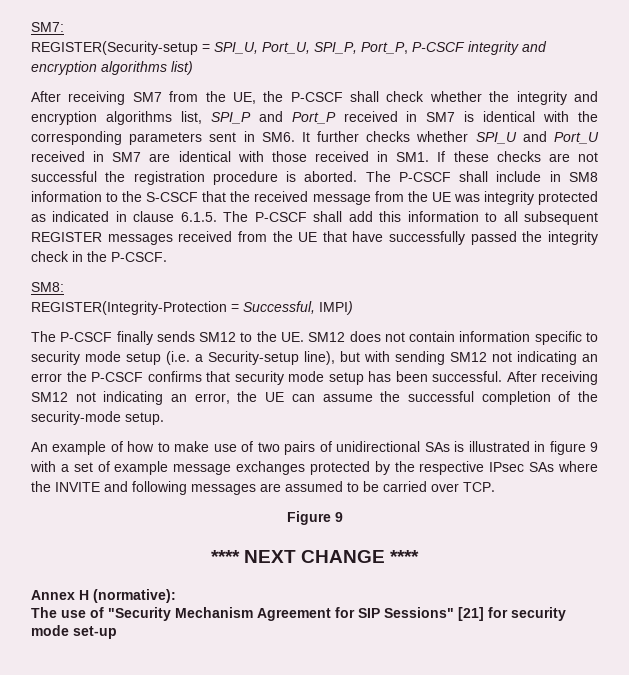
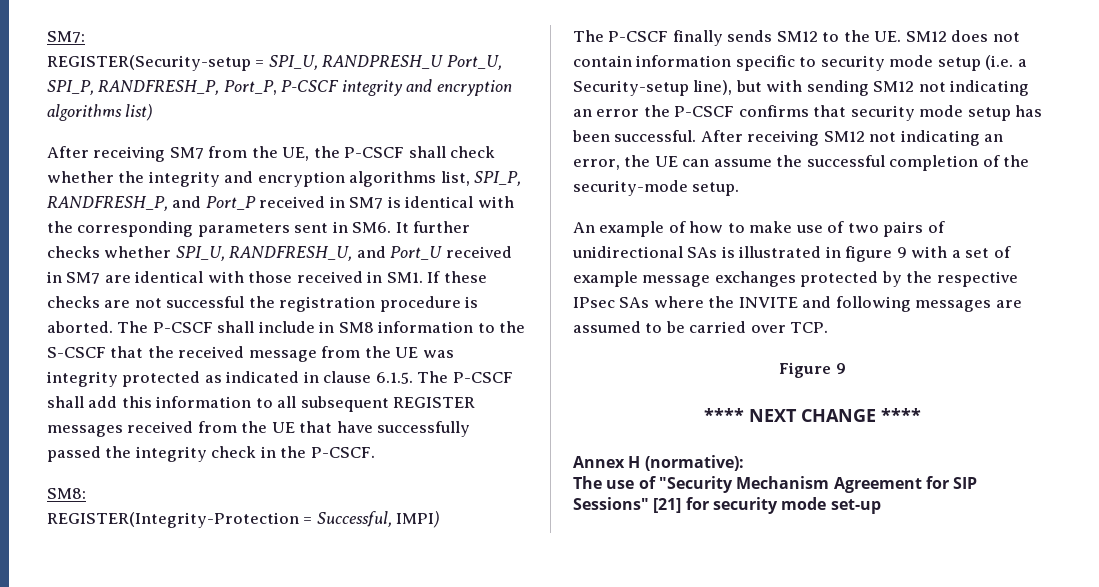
(258, 48) none -> [322,55,444,69] RANDPRESH_U
(357, 48) none -> [98,80,220,95] RANDFRESH_P,
[210,112,251,124] SPI_P -> [474,171,522,186] [47,196,168,211] SPI_P, RANDFRESH_P,
[475,132,517,144] SPI_U -> [175,246,353,261] SPI_U, RANDFRESH_U,

